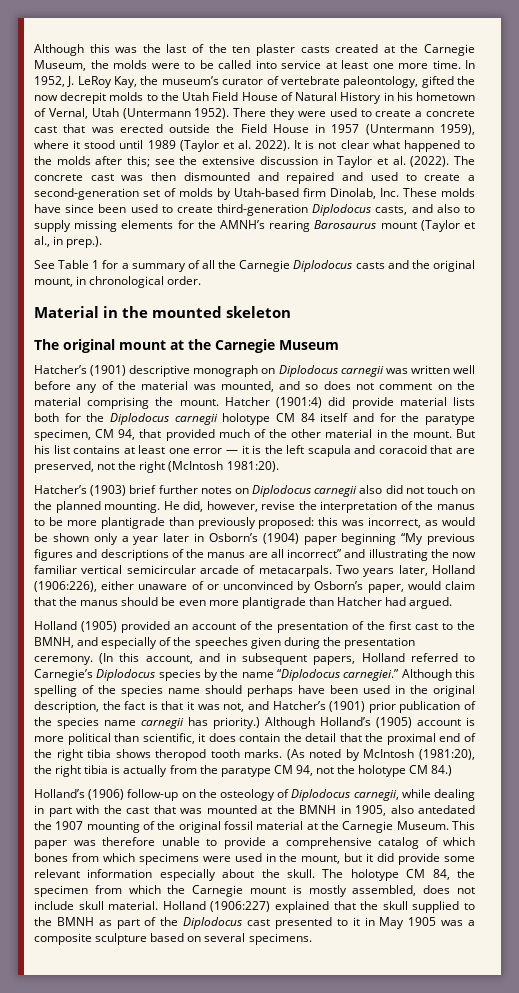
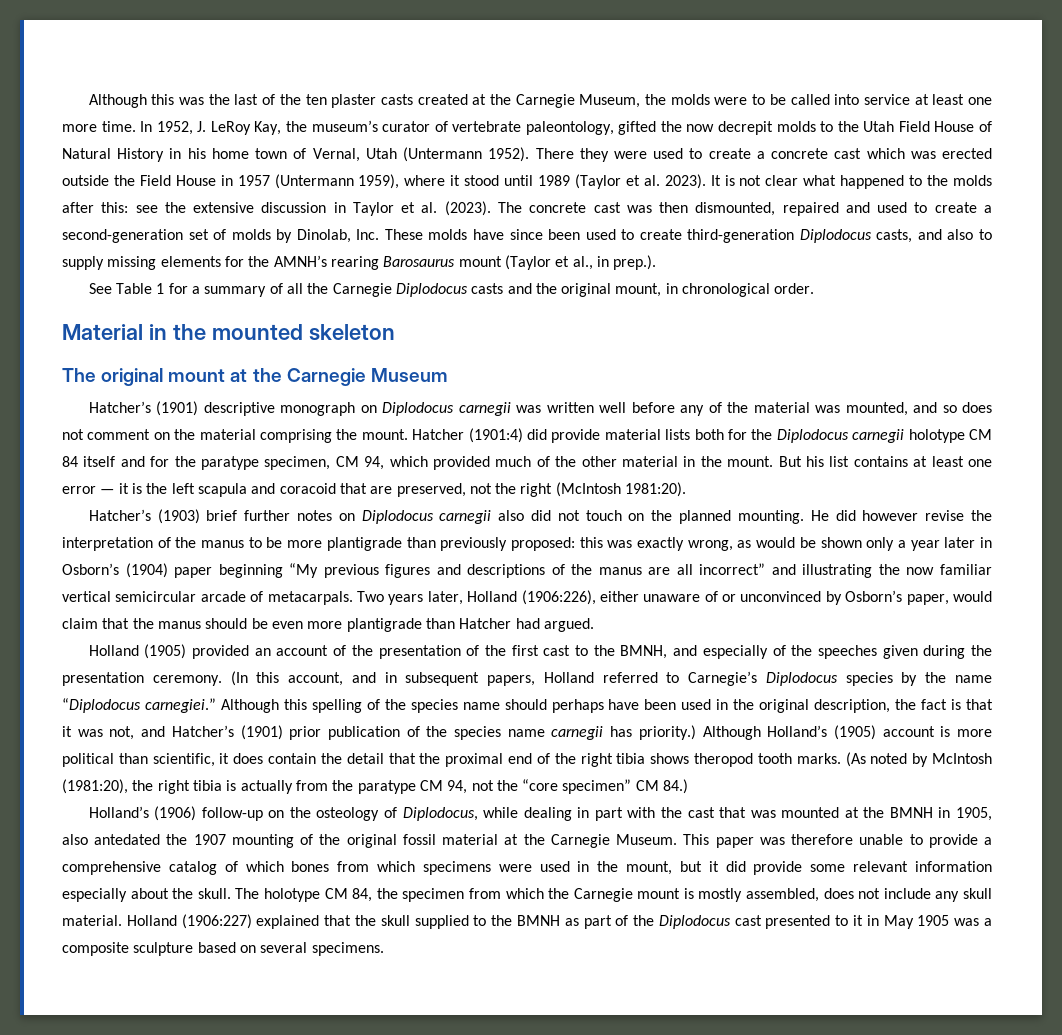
[415,92,475,101] hometown -> [211,148,288,159] home town
[63,124,86,133] that -> [866,148,905,159] which
[255,140,291,151] 2022). -> [664,174,706,189] 2023).
[127,156,151,167] this; -> [101,202,129,213] this:
[410,156,450,167] (2022). -> [444,201,491,216] (2023).
[183,172,279,181] dismounted and -> [695,202,776,216] dismounted,
[234,188,326,197] Utah-based firm -> (293, 236) none
[139,429,162,438] that -> [389,456,428,467] which
[183,501,258,512] did, however, -> [835,510,919,521] did however
[368,517,422,528] incorrect, -> [637,537,733,551] exactly wrong,
[358,765,407,777] holotype -> [522,779,632,794] “core specimen”
[291,789,399,801] Diplodocus carnegii, -> [402,807,478,821] Diplodocus,
(74, 905) none -> [935,891,960,902] any

